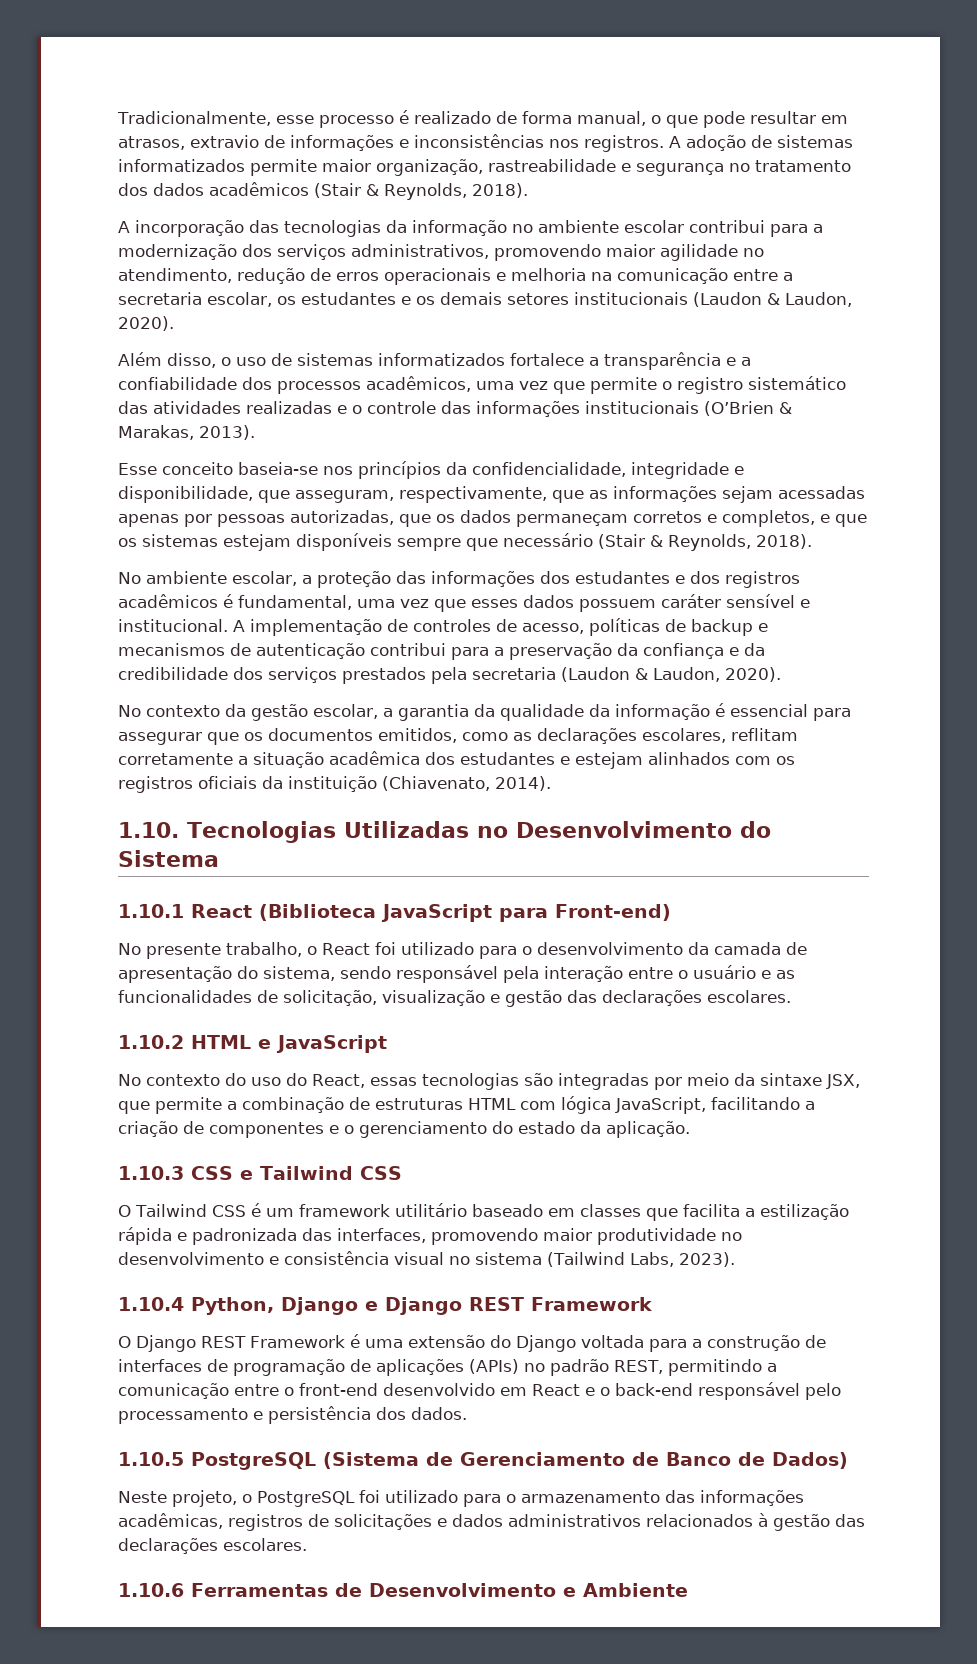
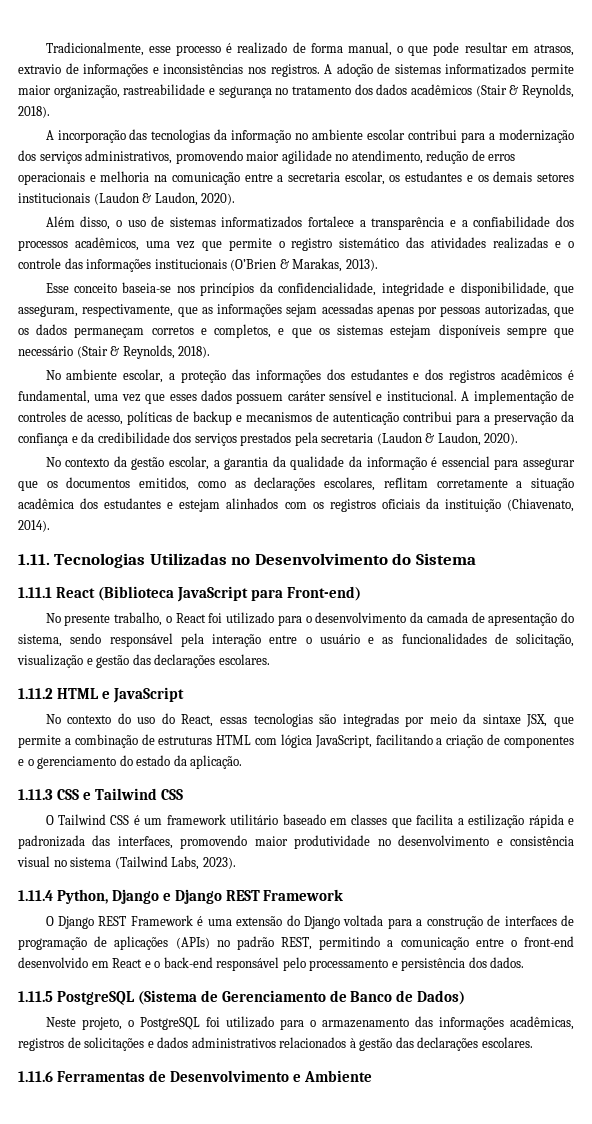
[118,822,179,838] 1.10. -> [18,554,50,565] 1.11.
[118,904,184,918] 1.10.1 -> [18,587,52,598] 1.11.1
[118,1035,184,1049] 1.10.2 -> [18,688,53,699] 1.11.2
[118,1166,184,1180] 1.10.3 -> [18,789,53,800] 1.11.3
[118,1297,184,1311] 1.10.4 -> [18,890,53,901] 1.11.4
[118,1452,184,1466] 1.10.5 -> [18,991,53,1002] 1.11.5
[118,1583,184,1597] 1.10.6 -> [18,1071,53,1082] 1.11.6

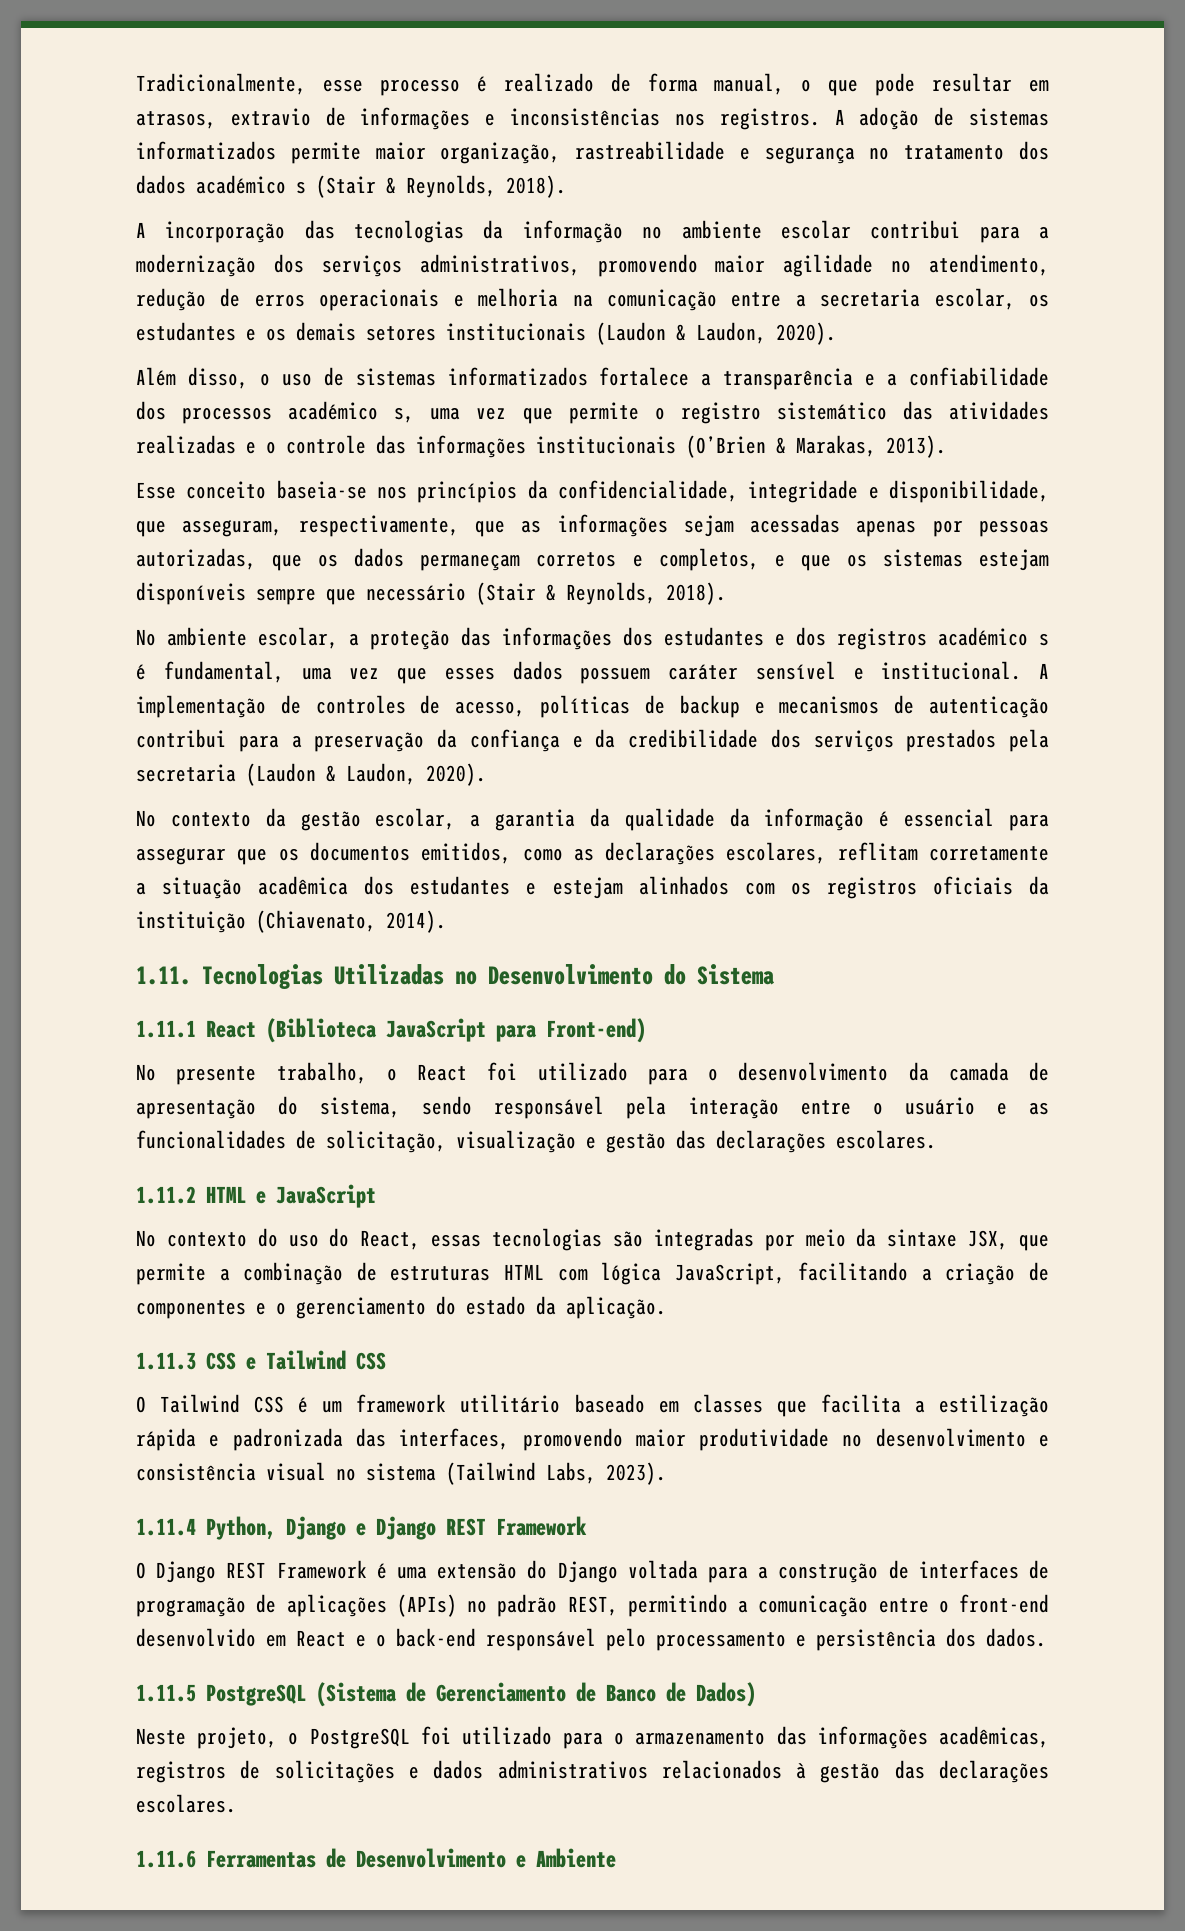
[411,84,473,95] acadêmicos -> [196,175,306,194] académico s
[74,237,139,251] acadêmicos, -> [288,401,415,423] académico s,
[501,369,563,380] acadêmicos -> [938,627,1049,646] académico s

